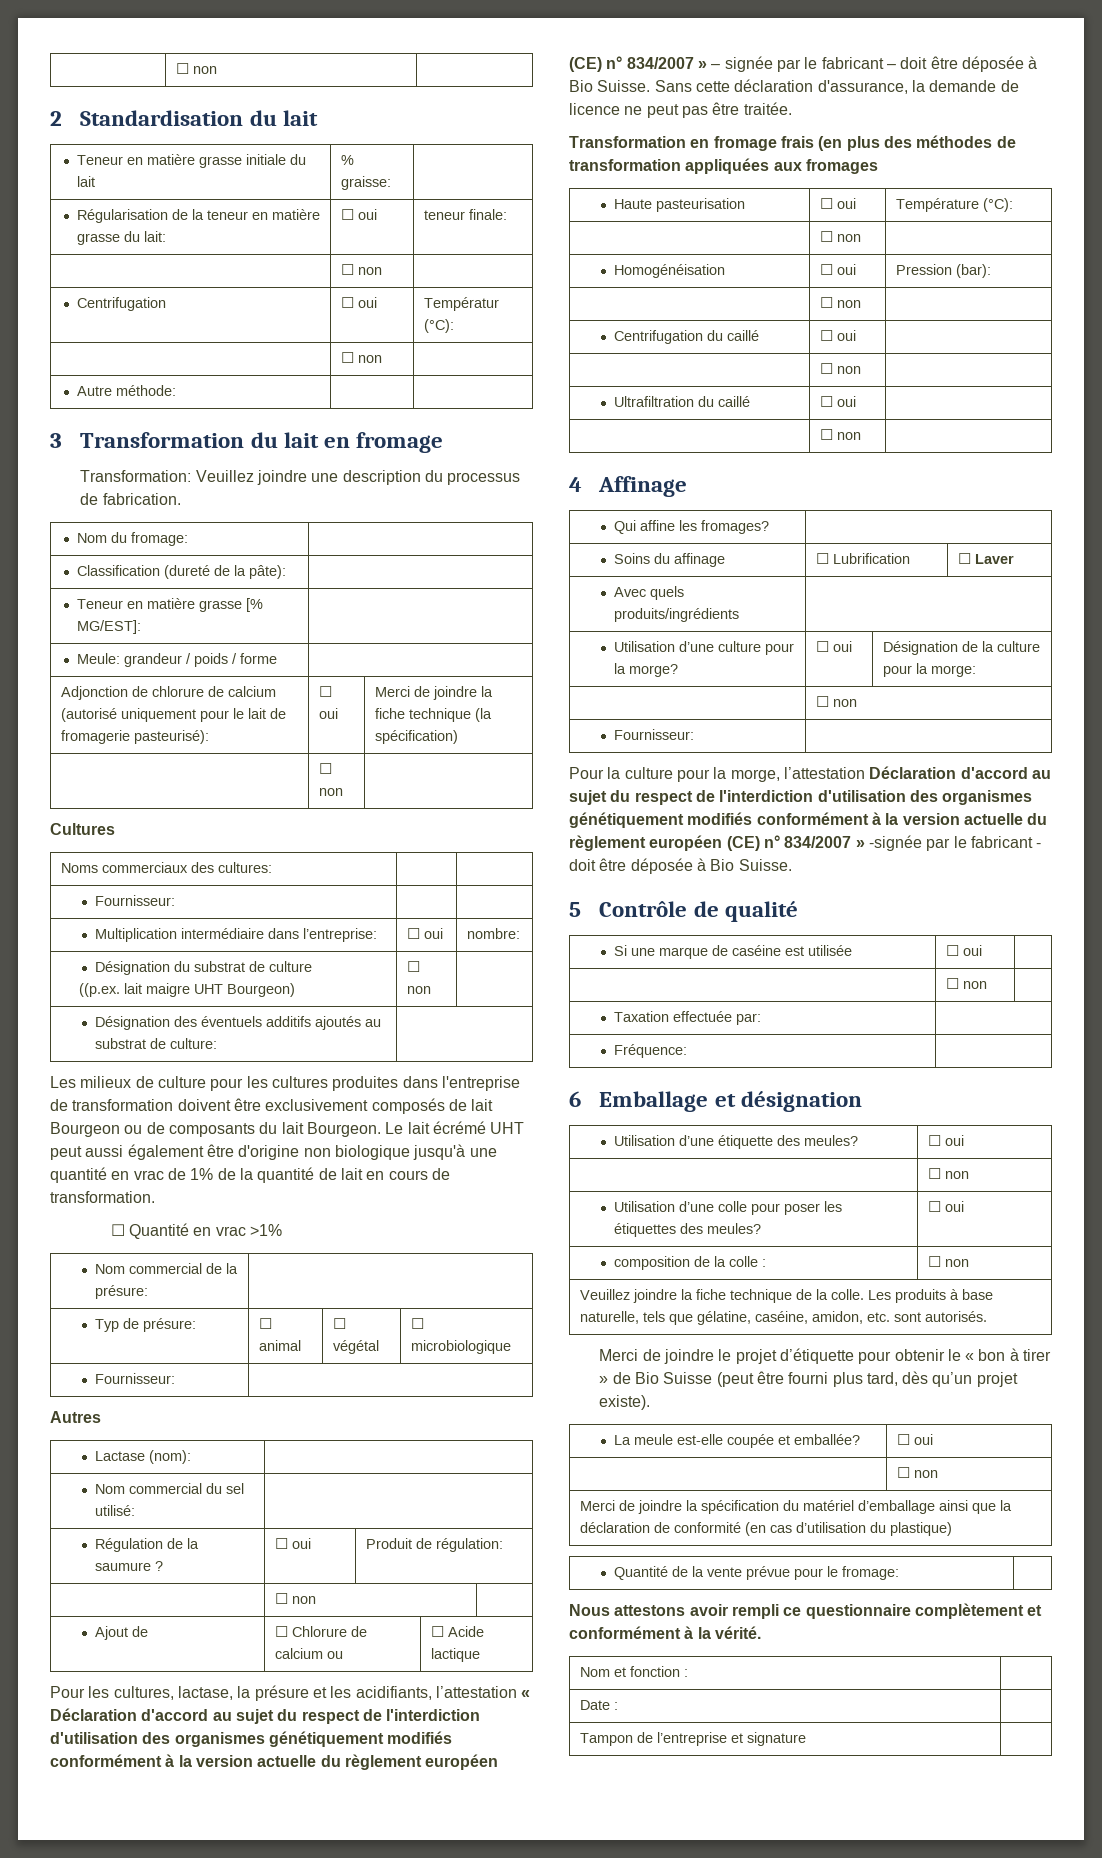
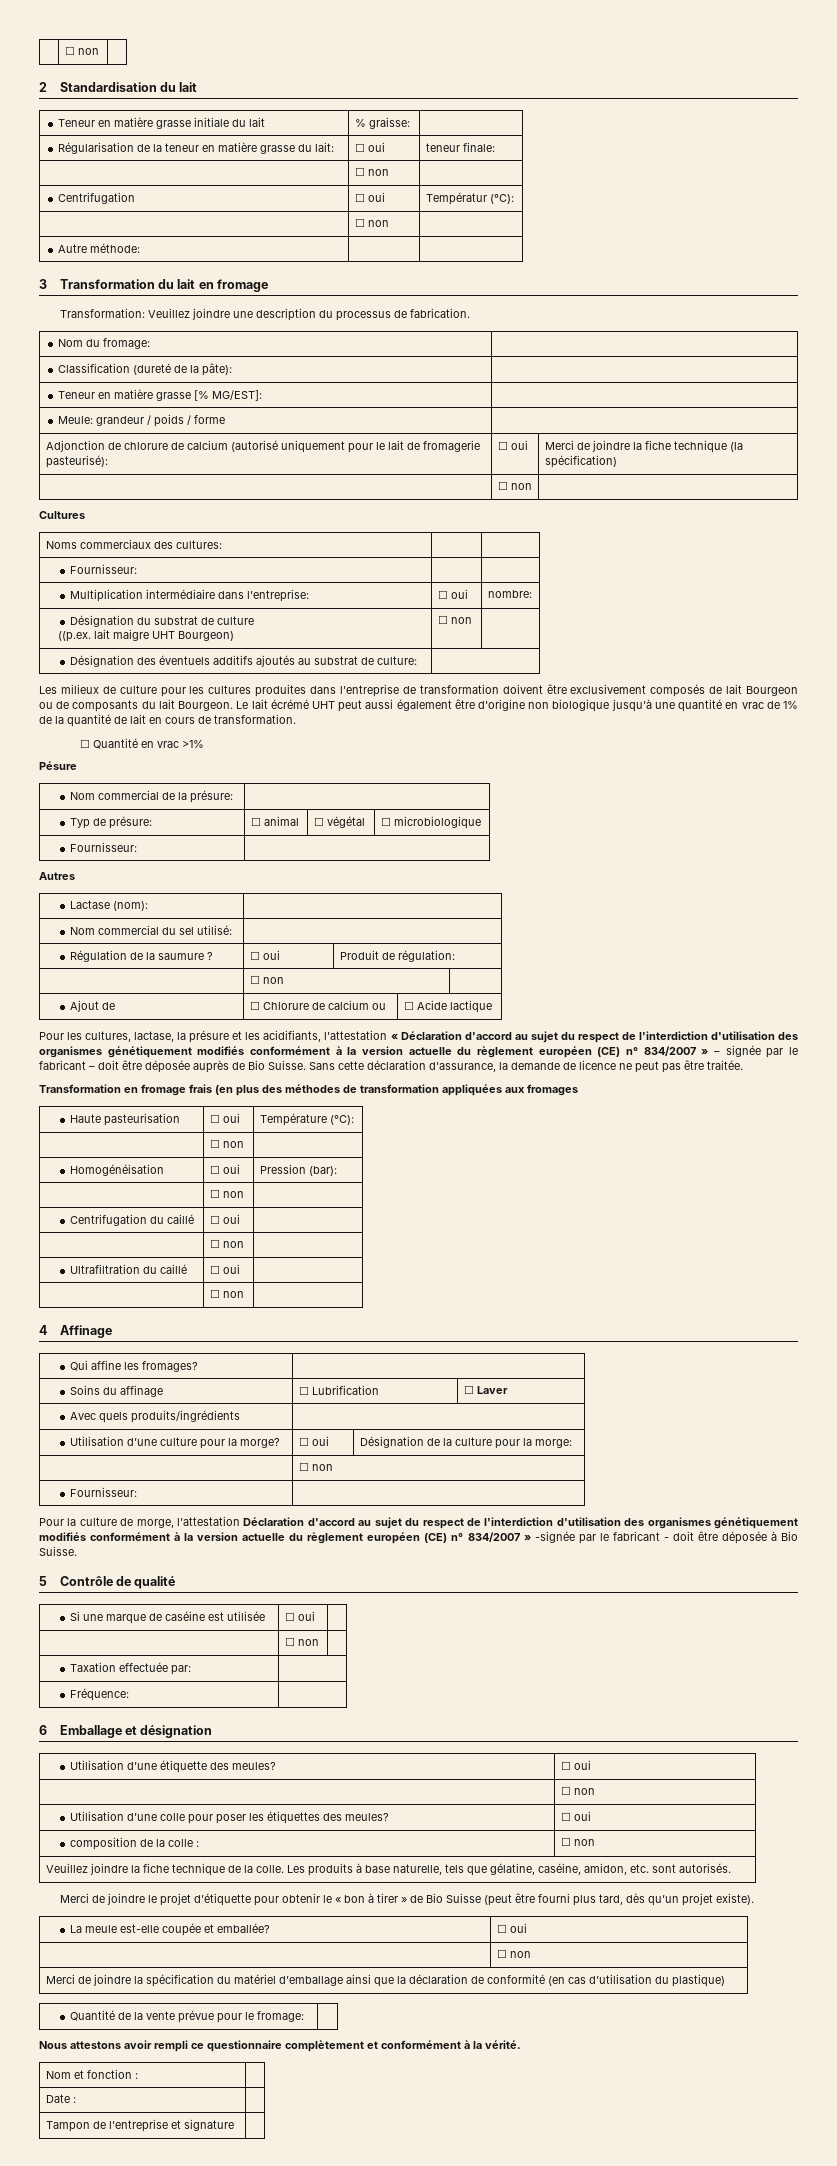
(282, 1230) none -> [39,761,77,770] // Pésure
[1028,56,1038,69] à -> [193,1060,245,1073] auprès de
[676,767,727,782] pour la -> [120,1518,134,1526] de

